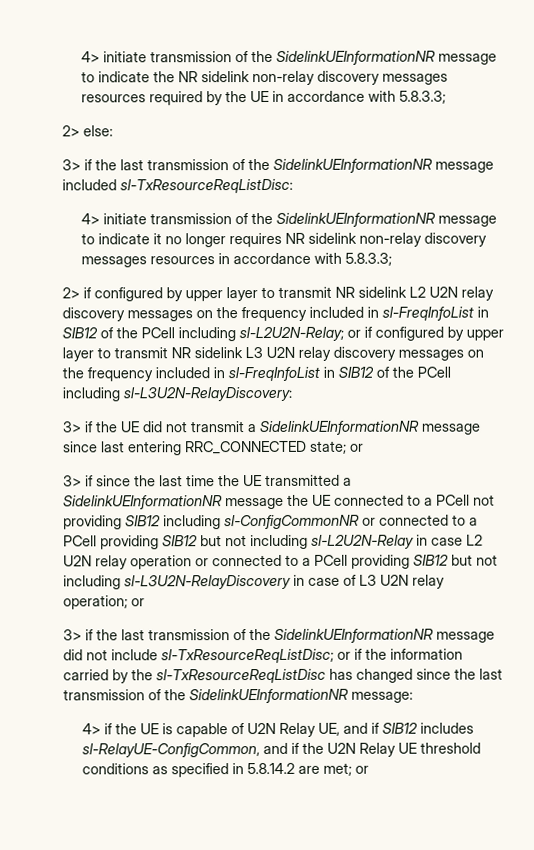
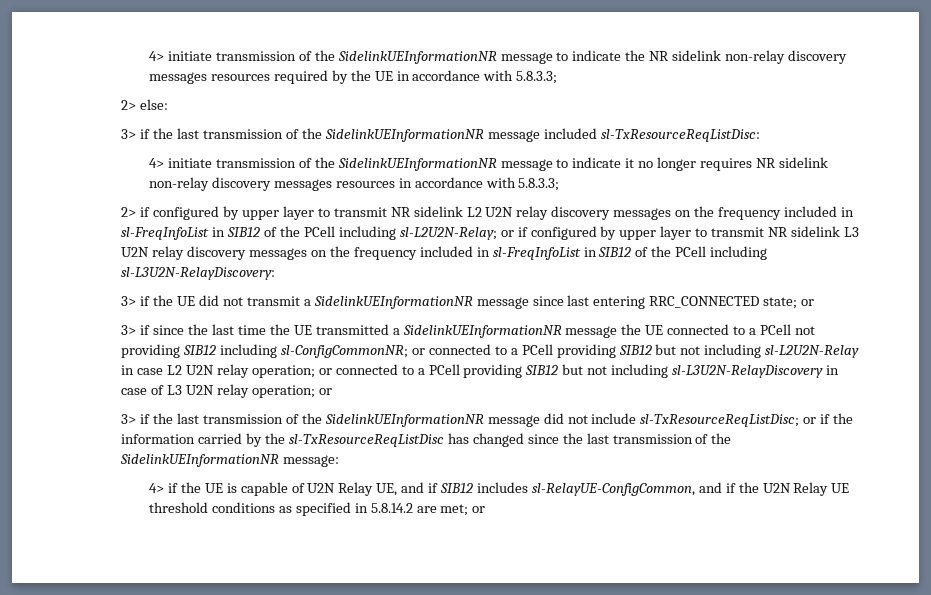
[224,514,361,530] sl-ConfigCommonNR -> [281,345,409,358] sl-ConfigCommonNR;
[130,555,193,570] operation -> [251,365,315,378] operation;

